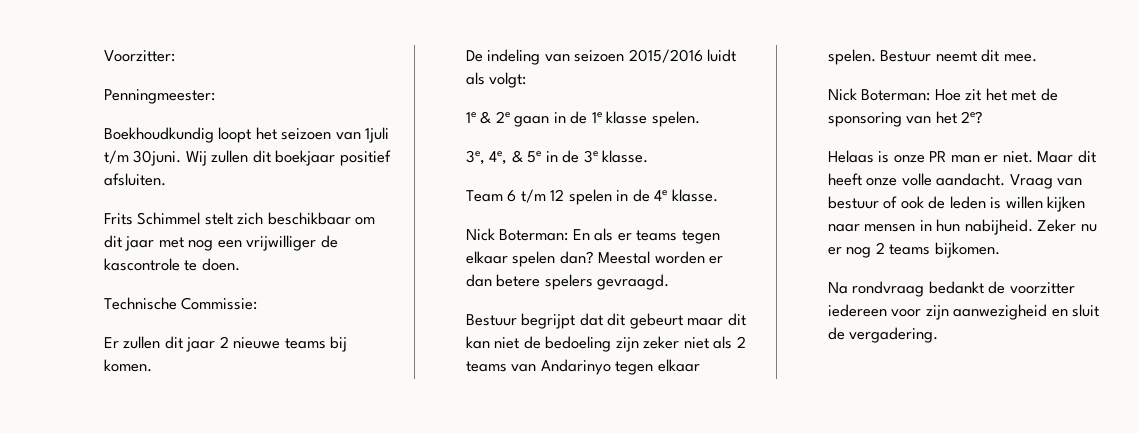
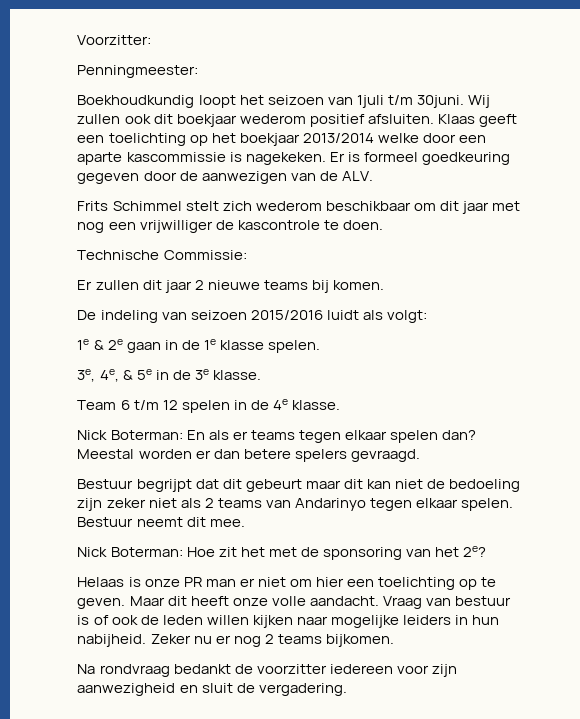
(249, 156) none -> [124,114,151,124] ook
(336, 158) none -> [239,114,306,124] wederom
(166, 179) none -> [437,114,517,127] [77,133,486,146] [77,152,510,165] [77,171,373,184] Klaas geeft een toelichting op het boekjaar 2013/2014 welke door een aparte kascommissie is nagekeken. Er is formeel goedkeuring gegeven door de aanwezigen van de ALV.
(264, 218) none -> [255,201,322,211] wederom
[1002,151,1033,163] niet. -> [257,577,497,590] [77,598,126,609] niet om hier een toelichting op te geven.
(879, 202) none -> [77,615,90,625] is
[990,197,1002,209] is -> (203, 620) none
[864,224,916,232] mensen -> [330,615,451,628] mogelijke leiders

